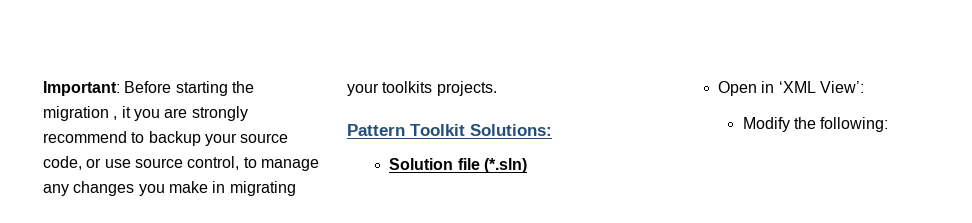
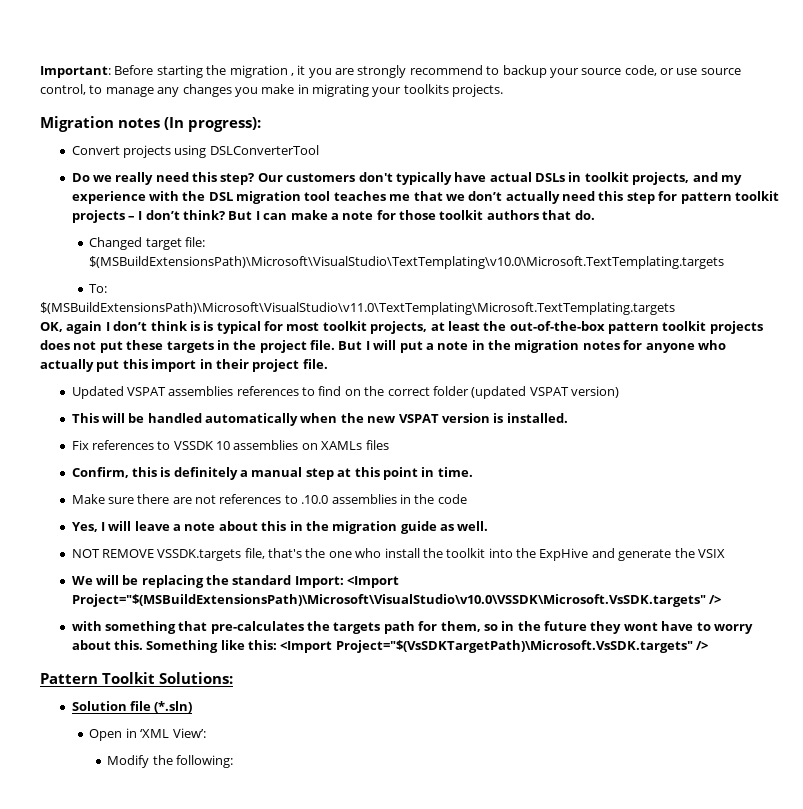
(497, 88) none -> [40,116,261,132] [71,145,319,158] [71,172,742,185] [71,191,779,204] [71,210,595,223] [89,237,206,250] [89,256,725,269] [89,284,108,293] [40,302,675,315] [40,321,763,334] [40,340,726,353] [40,359,328,372] [71,386,620,399] [71,413,568,426] [71,440,389,450] [71,467,473,480] [71,494,467,504] [71,521,489,534] [71,548,725,561] [71,575,400,588] [71,594,721,607] [71,621,753,634] [71,640,709,653] // Migration notes (In progress): // Convert projects using DSLConverterTool // Do we really need this step? Our customers don't typically have actual DSLs in toolkit projects, and my experience with the DSL migration tool teaches me that we don’t actually need this step for pattern toolkit projects – I don’t think? But I can make a note for those toolkit authors that do. // Changed target file: $(MSBuildExtensionsPath)\Microsoft\VisualStudio\TextTemplating\v10.0\Microsoft.TextTemplating.targets // To: // $(MSBuildExtensionsPath)\Microsoft\VisualStudio\v11.0\TextTemplating\Microsoft.TextTemplating.targets // OK, again I don’t think is is typical for most toolkit projects, at least the out-of-the-box pattern toolkit projects does not put these targets in the project file. But I will put a note in the migration notes for anyone who actually put this import in their project file. // Updated VSPAT assemblies references to find on the correct folder (updated VSPAT version) // This will be handled automatically when the new VSPAT version is installed. // Fix references to VSSDK 10 assemblies on XAMLs files // Confirm, this is definitely a manual step at this point in time. // Make sure there are not references to .10.0 assemblies in the code // Yes, I will leave a note about this in the migration guide as well. // NOT REMOVE VSSDK.targets file, that's the one who install the toolkit into the ExpHive and generate the VSIX // We will be replacing the standard Import: <Import Project="$(MSBuildExtensionsPath)\Microsoft\VisualStudio\v10.0\VSSDK\Microsoft.VsSDK.targets" /> // with something that pre-calculates the targets path for them, so in the future they wont have to worry about this. Something like this: <Import Project="$(VsSDKTargetPath)\Microsoft.VsSDK.targets" />

